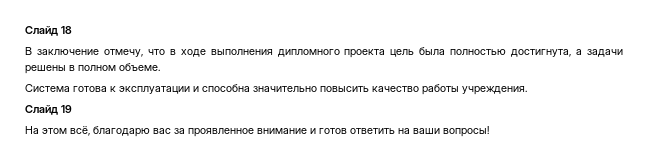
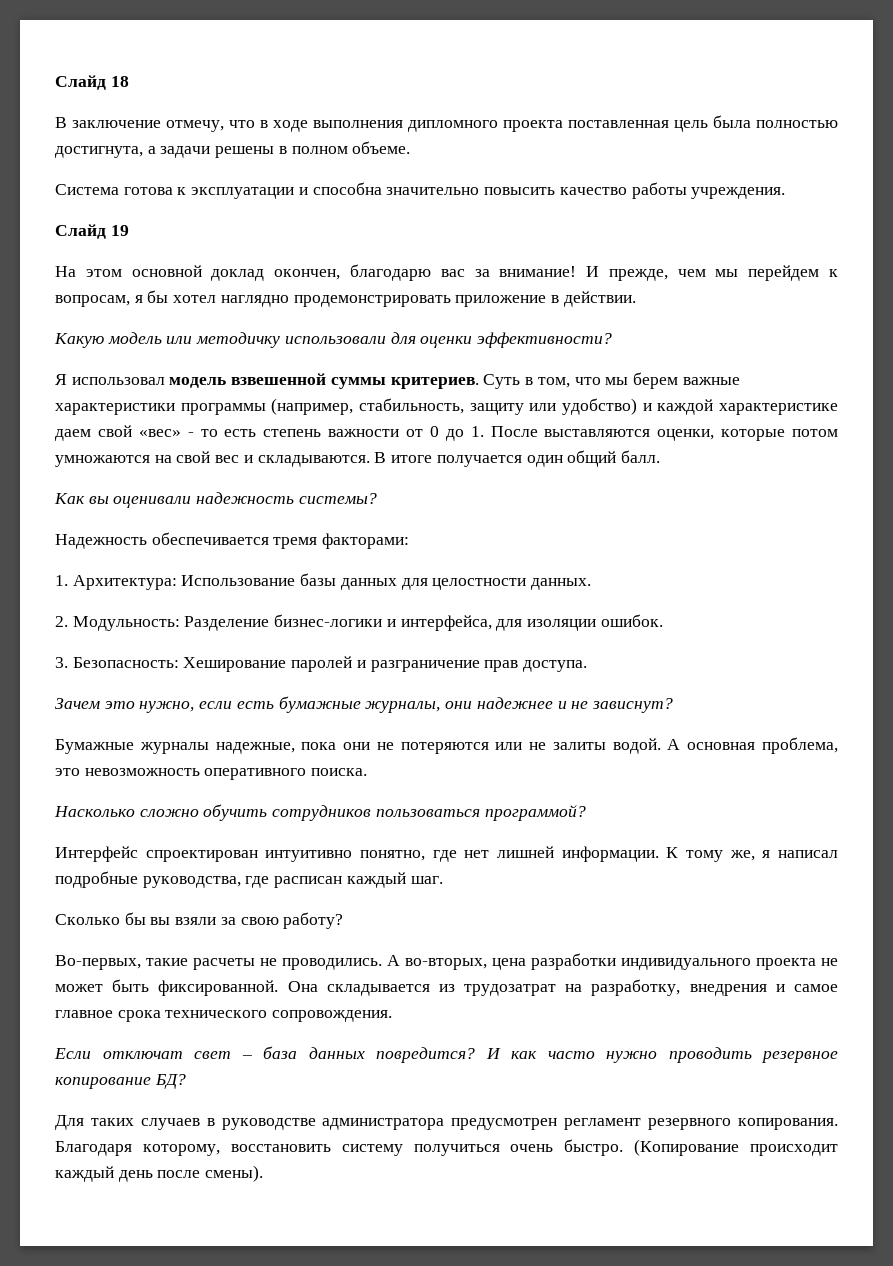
(386, 53) none -> [568,120,669,128] поставленная
[70,126,489,137] всё, благодарю вас за проявленное внимание и готов ответить на ваши вопросы! -> [131,264,839,281] [55,290,636,307] [54,332,613,348] [55,372,740,389] [55,398,838,415] [55,425,838,441] [55,450,660,467] [54,492,377,508] [55,532,410,549] [55,573,592,590] [55,614,663,631] [55,656,588,672] [55,696,673,713] [55,737,838,754] [55,768,368,780] [54,804,586,821] [55,846,838,862] [55,871,443,888] [55,912,344,929] [55,953,838,970] [55,979,838,996] [55,1010,393,1022] [54,1046,838,1063] [55,1074,186,1089] [55,1115,839,1130] [55,1139,838,1156] [55,1165,264,1182] основной доклад окончен, благодарю вас за внимание! И прежде, чем мы перейдем к вопросам, я бы хотел наглядно продемонстрировать приложение в действии. // Какую модель или методичку использовали для оценки эффективности? // Я использовал модель взвешенной суммы критериев. Суть в том, что мы берем важные характеристики программы (например, стабильность, защиту или удобство) и каждой характеристике даем свой «вес» - то есть степень важности от 0 до 1. После выставляются оценки, которые потом умножаются на свой вес и складываются. В итоге получается один общий балл. // Как вы оценивали надежность системы? // Надежность обеспечивается тремя факторами: // 1. Архитектура: Использование базы данных для целостности данных. // 2. Модульность: Разделение бизнес-логики и интерфейса, для изоляции ошибок. // 3. Безопасность: Хеширование паролей и разграничение прав доступа. // Зачем это нужно, если есть бумажные журналы, они надежнее и не зависнут? // Бумажные журналы надежные, пока они не потеряются или не залиты водой. А основная проблема, это невозможность оперативного поиска. // Насколько сложно обучить сотрудников пользоваться программой? // Интерфейс спроектирован интуитивно понятно, где нет лишней информации. К тому же, я написал подробные руководства, где расписан каждый шаг. // Сколько бы вы взяли за свою работу? // Во-первых, такие расчеты не проводились. А во-вторых, цена разработки индивидуального проекта не может быть фиксированной. Она складывается из трудозатрат на разработку, внедрения и самое главное срока технического сопровождения. // Если отключат свет – база данных повредится? И как часто нужно проводить резервное копирование БД? // Для таких случаев в руководстве администратора предусмотрен регламент резервного копирования. Благодаря которому, восстановить систему получиться очень быстро. (Копирование происходит каждый день после смены).

